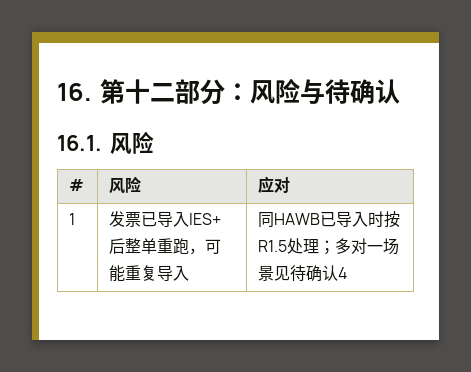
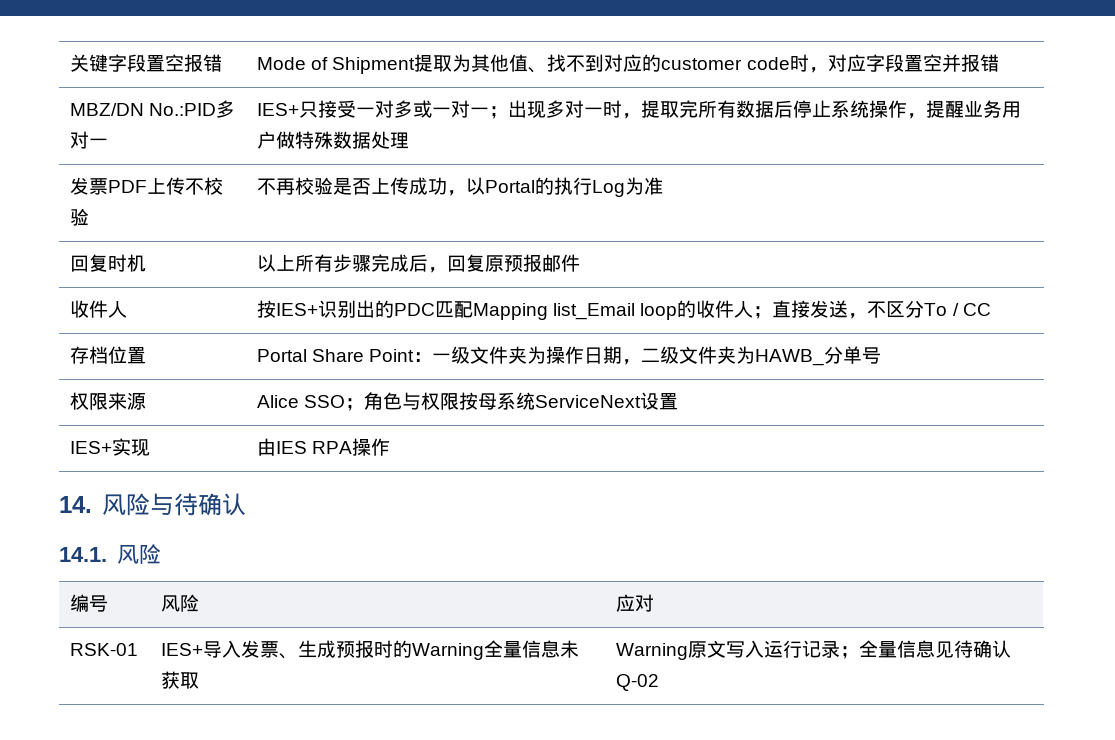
[57,79,250,105] 16.第十二部分： -> [70,54,223,72] [257,54,999,74] [70,100,236,118] [70,131,109,149] [257,100,1022,119] [257,131,410,149] [70,177,224,195] [70,208,90,226] [257,177,664,197] [70,254,147,272] [257,254,581,273] [70,300,128,318] [257,300,991,320] [70,346,147,364] [257,346,882,366] [70,392,147,410] [257,392,679,411] [70,438,151,456] [257,438,391,456] [59,496,92,513] 关键字段置空报错 | Mode of Shipment提取为其他值、找不到对应的customer code时，对应字段置空并报错 // MBZ/DN No.:PID多对一 | IES+只接受一对多或一对一；出现多对一时，提取完所有数据后停止系统操作，提醒业务用户做特殊数据处理 // 发票PDF上传不校验 | 不再校验是否上传成功，以Portal的执行Log为准 // 回复时机 | 以上所有步骤完成后，回复原预报邮件 // 收件人 | 按IES+识别出的PDC匹配Mapping list_Email loop的收件人；直接发送，不区分To / CC // 存档位置 | Portal Share Point：一级文件夹为操作日期，二级文件夹为HAWB_分单号 // 权限来源 | Alice SSO；角色与权限按母系统ServiceNext设置 // IES+实现 | 由IES RPA操作 // 14.
[57,135,102,151] 16.1. -> [59,547,107,562] 14.1.
[69,179,85,191] # -> [70,594,109,612] 编号
[69,213,76,225] [109,211,222,227] [109,238,222,255] [109,265,190,282] [258,211,401,228] [258,238,400,255] [258,266,275,281] 1 | 发票已导入IES+后整单重跑，可能重复导入 | 同HAWB已导入时按R1.5处理；多对一场景 -> [70,643,139,656] [161,640,580,660] [161,671,200,689] [616,640,936,660] RSK-01 | IES+导入发票、生成预报时的Warning全量信息未获取 | Warning原文写入运行记录；全量信息
[338,267,348,279] 4 -> [616,674,660,691] Q-02

